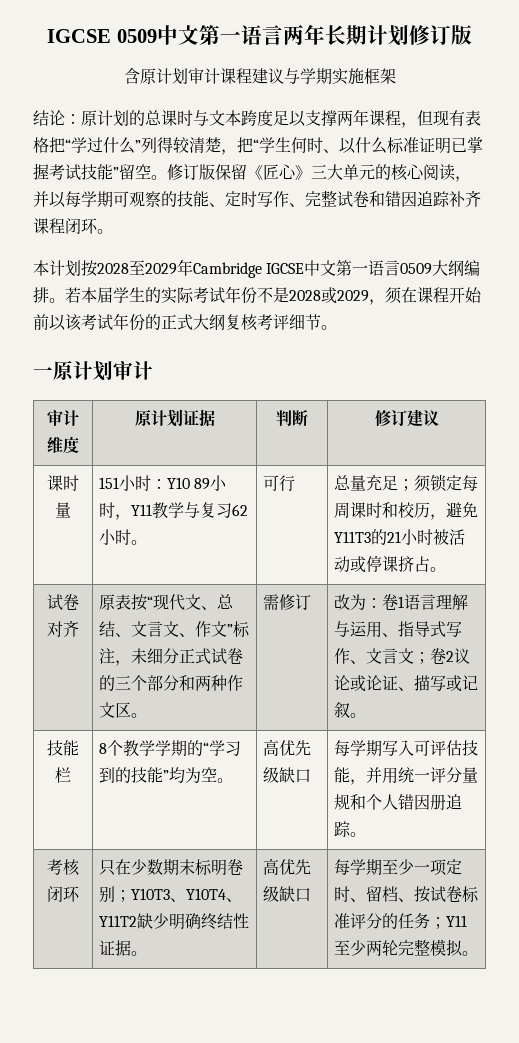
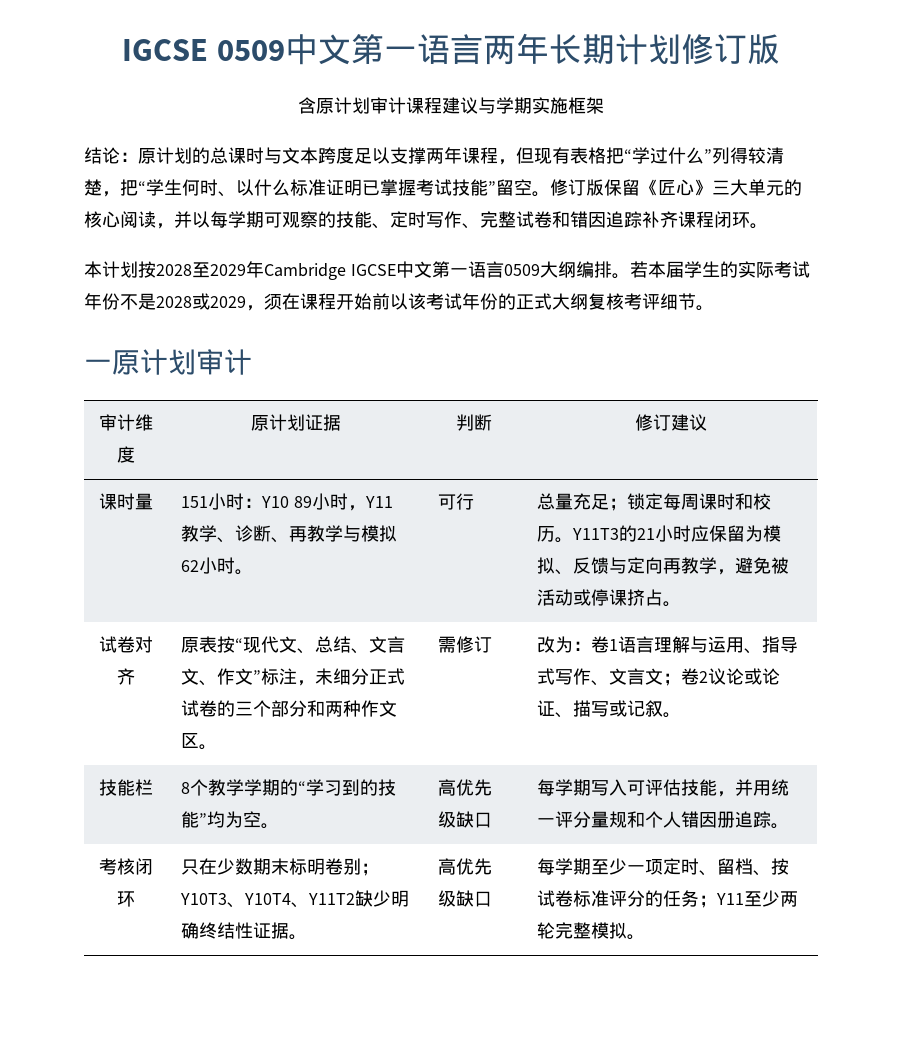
[183,502,232,518] 与复习 -> [217,525,398,543] 、诊断、再教学与模拟
[413,475,431,492] 须 -> (628, 504) none
[429,502,478,520] ，避免 -> [555,537,574,543] 。
(433, 537) none -> [691,525,782,542] [537,557,772,575] 应保留为模拟、反馈与定向再教学，避免

